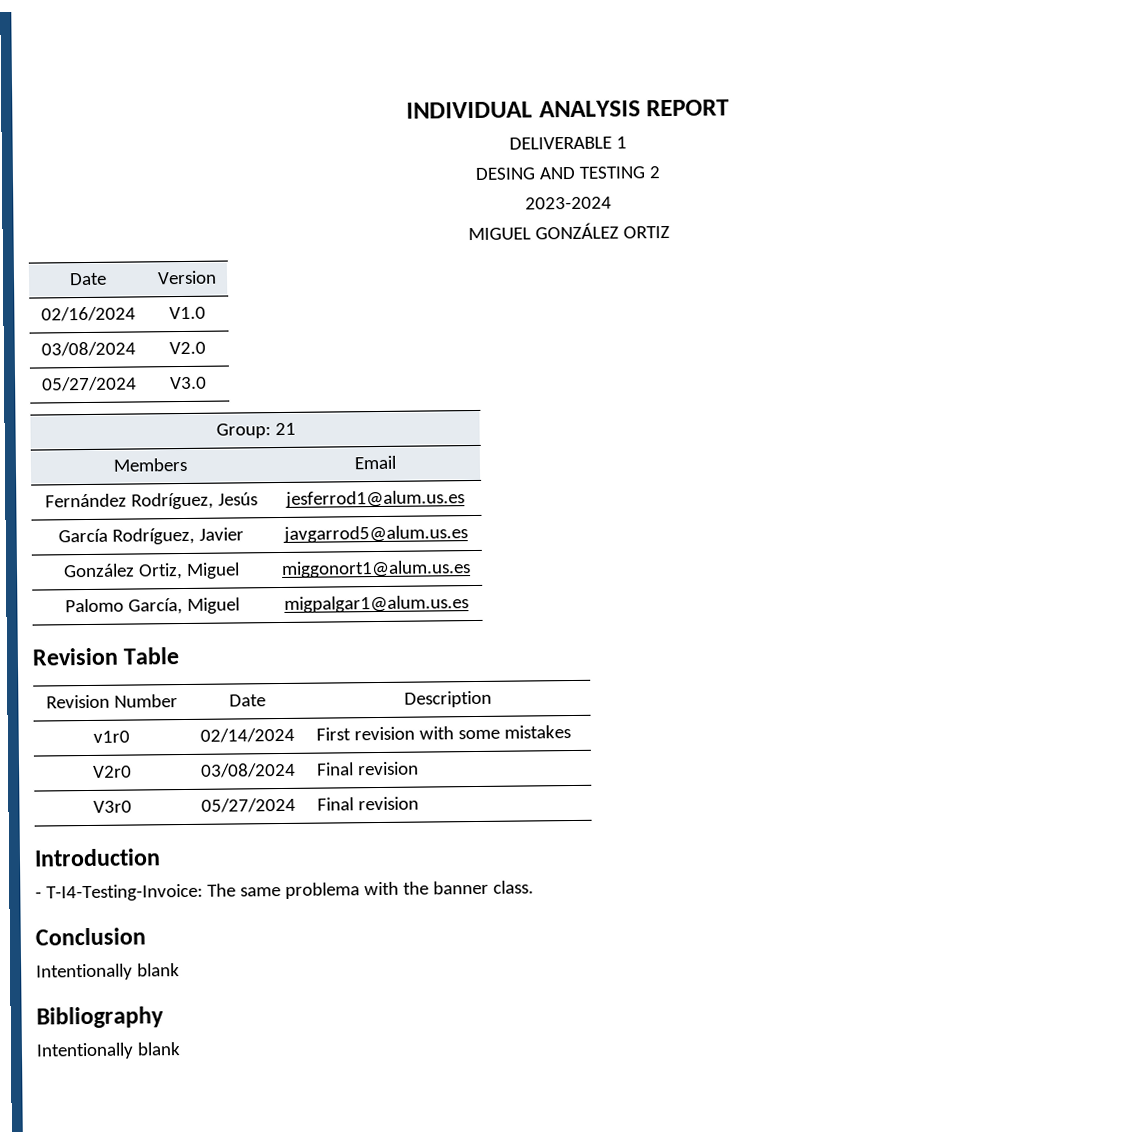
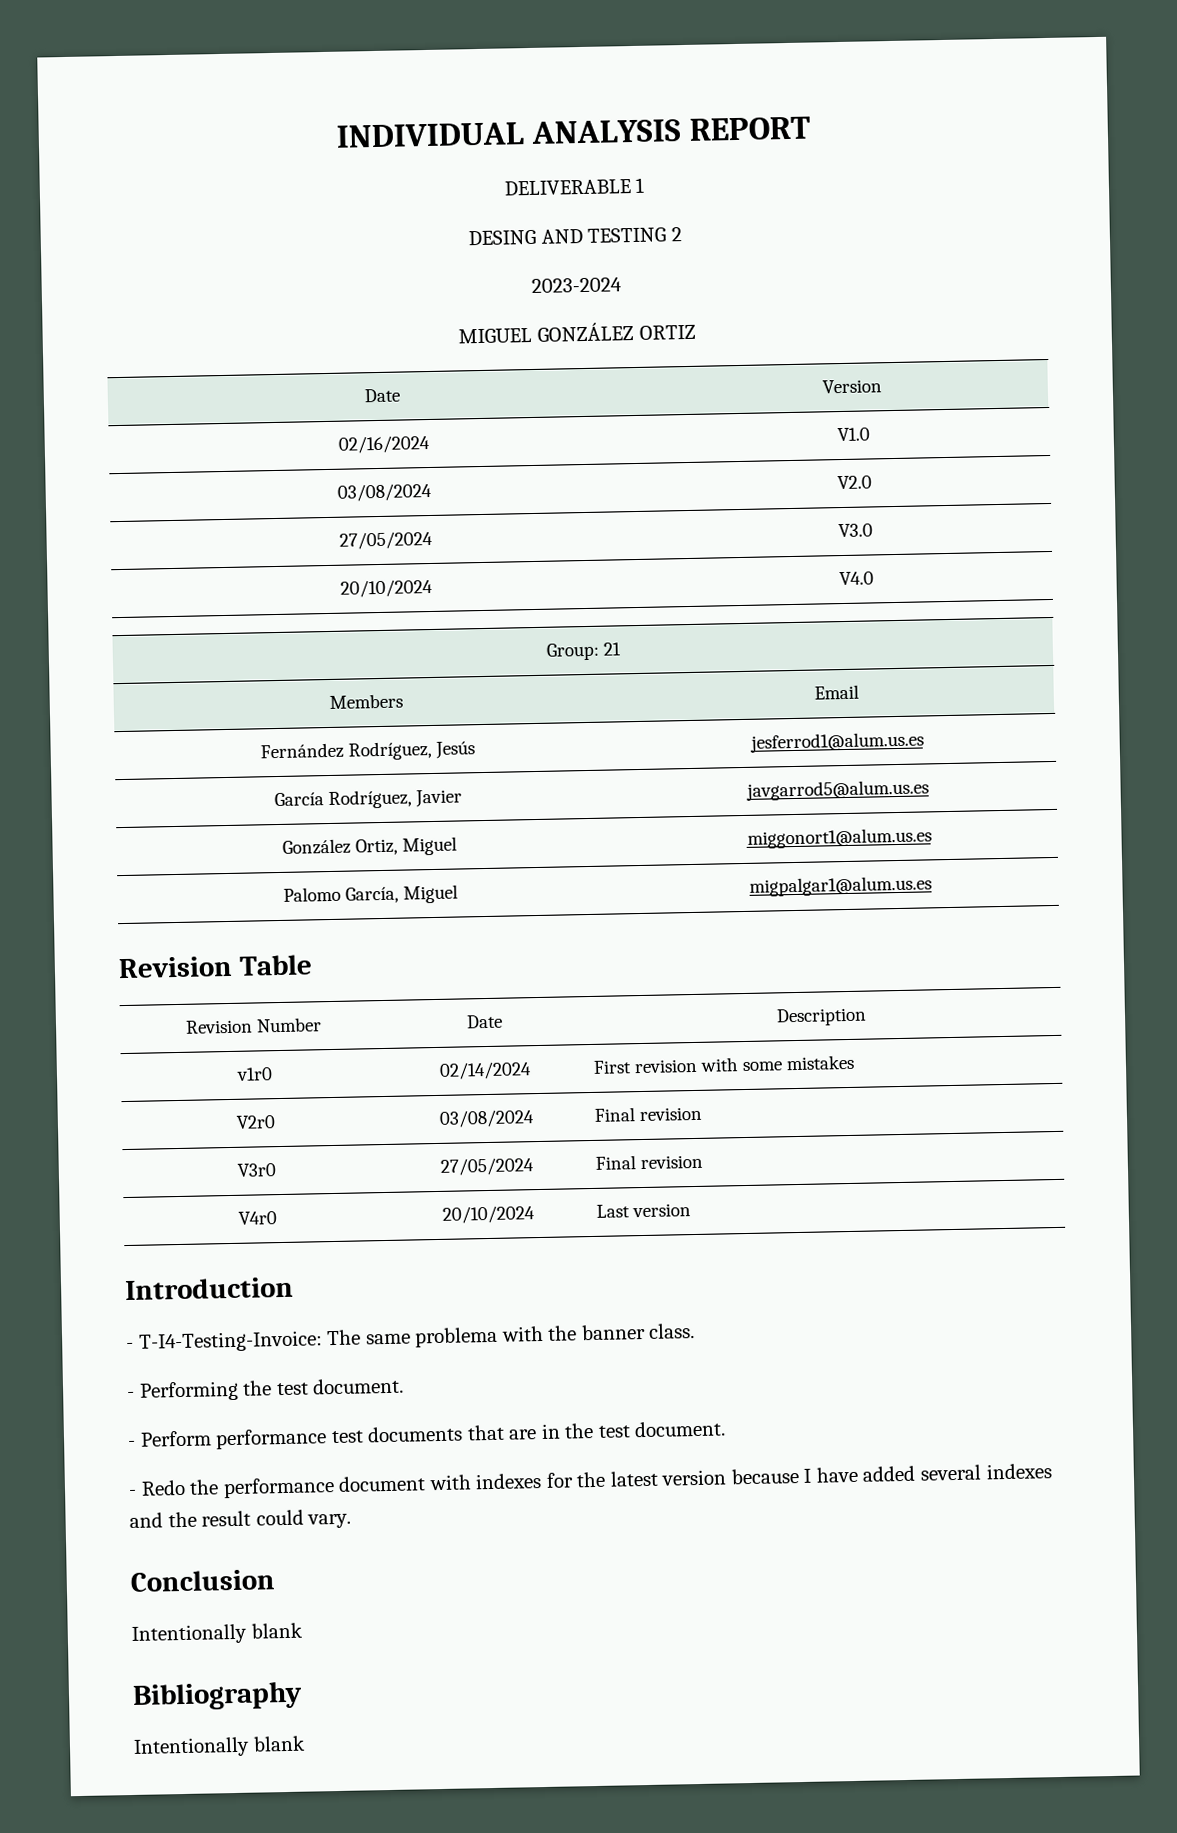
[42,376,137,392] 05/27/2024 -> [338,530,433,550] 27/05/2024
(207, 383) none -> [340,578,433,598] [838,571,874,586] // 20/10/2024 | V4.0
[201,797,296,813] [317,796,420,811] 05/27/2024 | Final revision -> [440,1157,534,1176] [595,1154,704,1170] [237,1211,277,1225] [441,1205,535,1224] [596,1203,692,1218] 27/05/2024 | Final revision // V4r0 | 20/10/2024 | Last version
(534, 887) none -> [127,1377,405,1402] [128,1420,727,1450] [129,1463,1052,1499] [129,1509,352,1529] // - Performing the test document. // - Perform performance test documents that are in the test document. // - Redo the performance document with indexes for the latest version because I have added several indexes and the result could vary.

